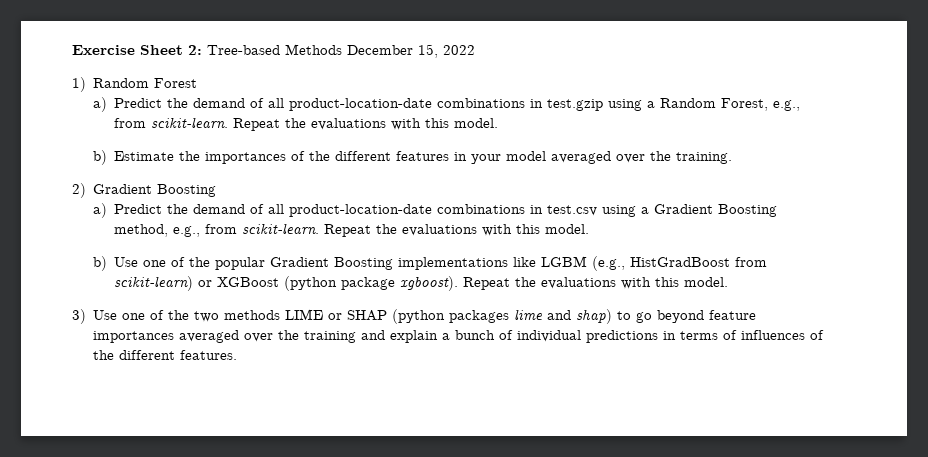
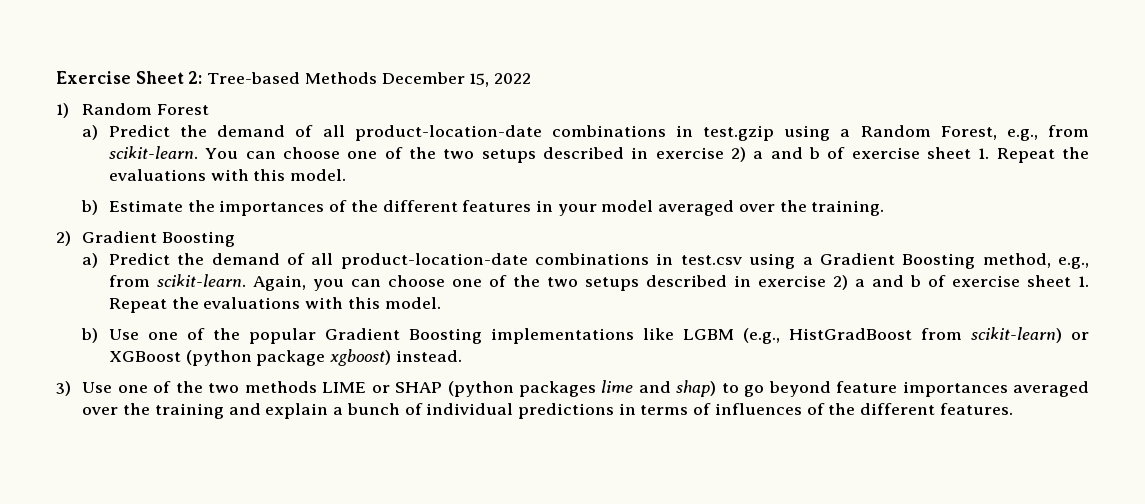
(229, 123) none -> [205,147,990,163] You can choose one of the two setups described in exercise 2) a and b of exercise sheet 1.
(320, 229) none -> [252,275,1089,291] Again, you can choose one of the two setups described in exercise 2) a and b of exercise sheet 1.
[400,276,729,291] xgboost). Repeat the evaluations with this model. -> [330,349,462,366] xgboost) instead.

